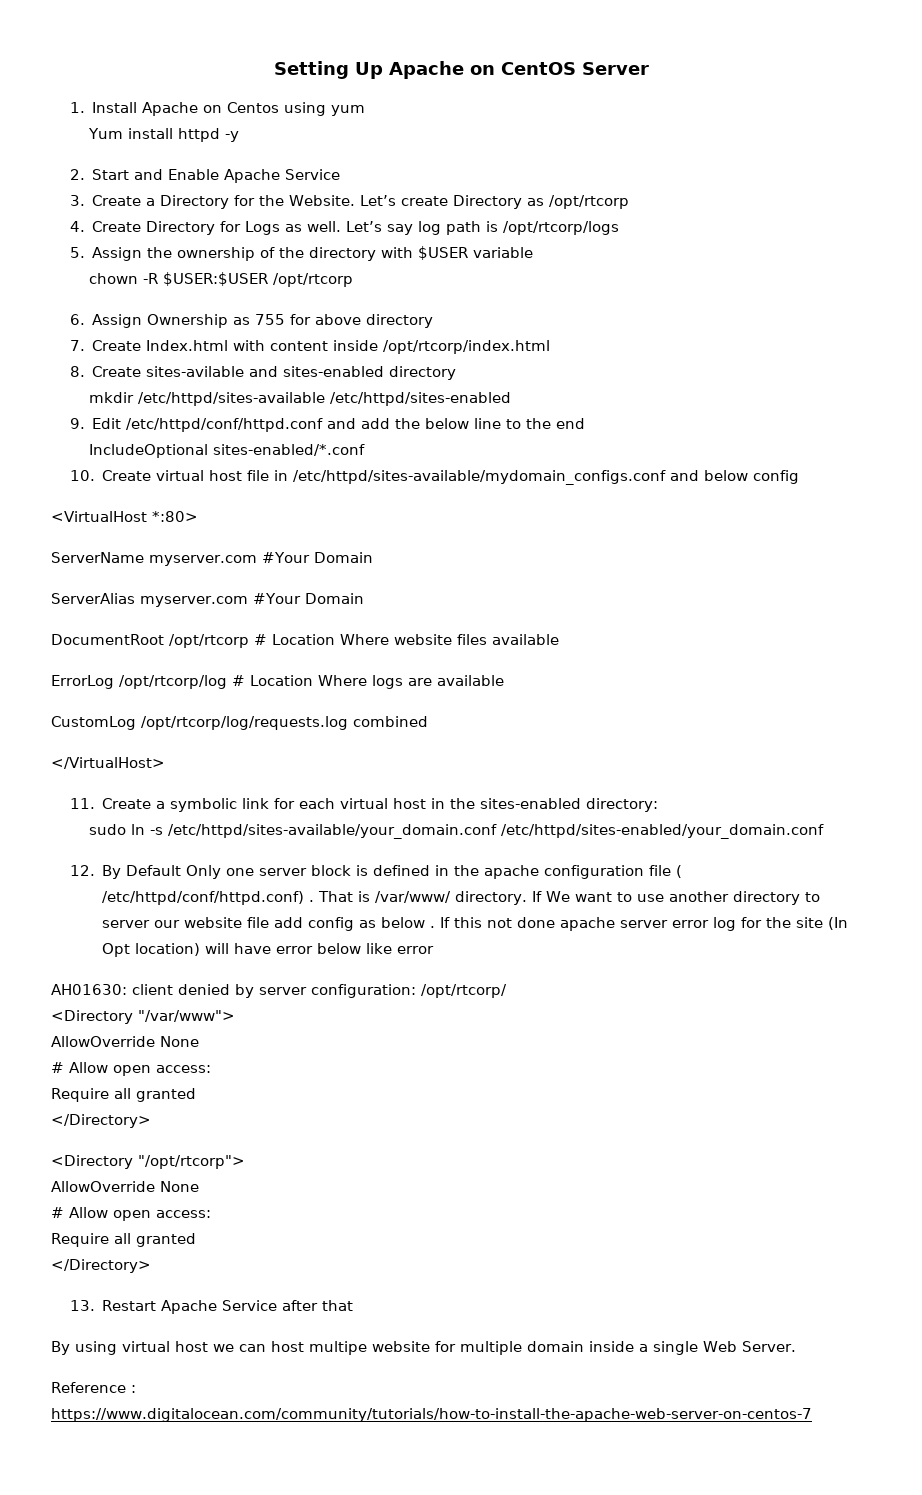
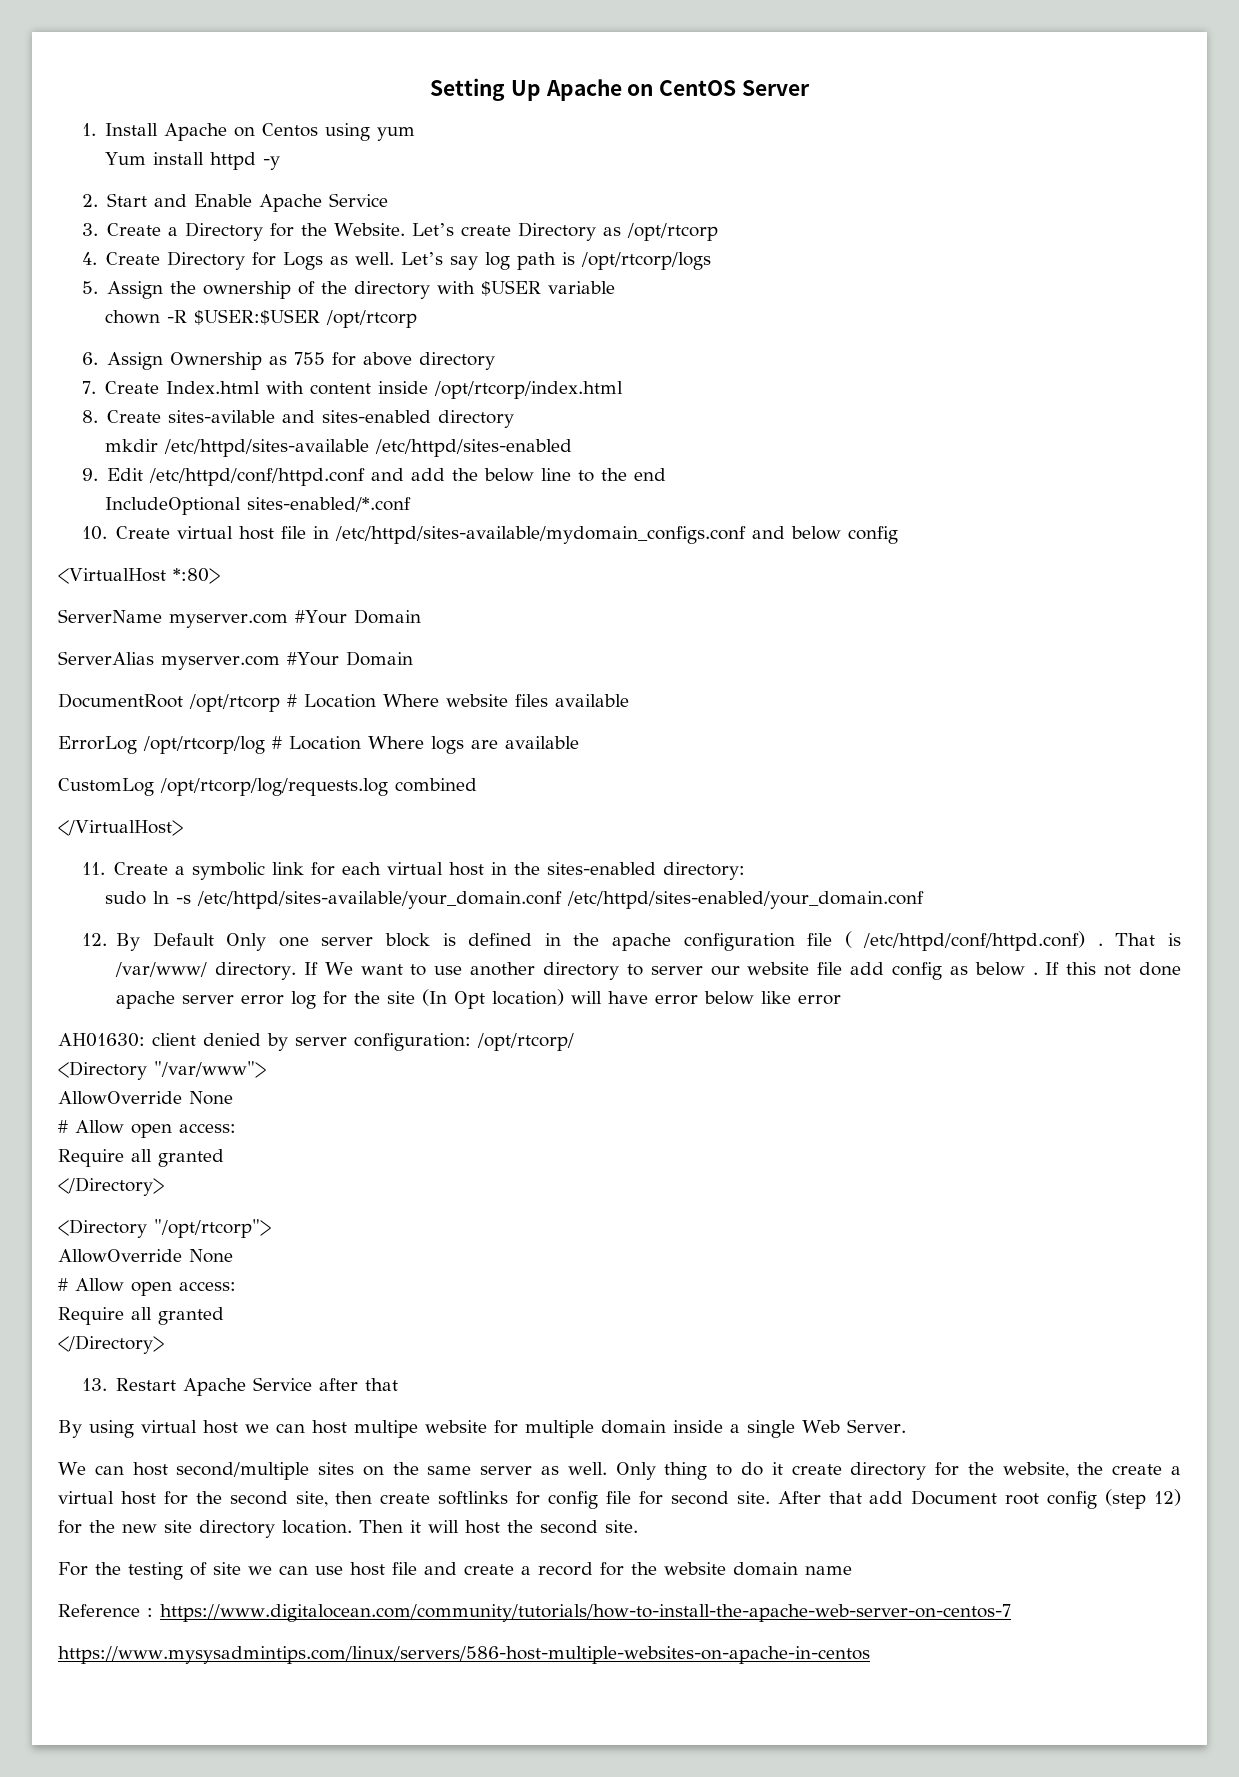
(796, 1346) none -> [58,1462,1181,1480] [58,1489,1181,1509] [58,1520,638,1538] [58,1562,852,1580] // We can host second/multiple sites on the same server as well. Only thing to do it create directory for the website, the create a virtual host for the second site, then create softlinks for config file for second site. After that add Document root config (step 12) for the new site directory location. Then it will host the second site. // For the testing of site we can use host file and create a record for the website domain name
(812, 1415) none -> [58,1646,870,1664] // https://www.mysysadmintips.com/linux/servers/586-host-multiple-websites-on-apache-in-centos

